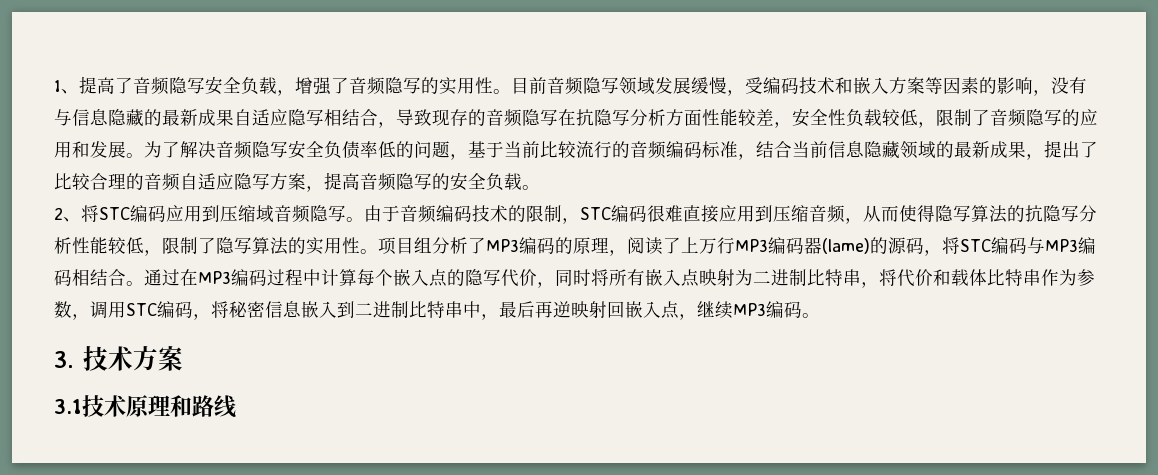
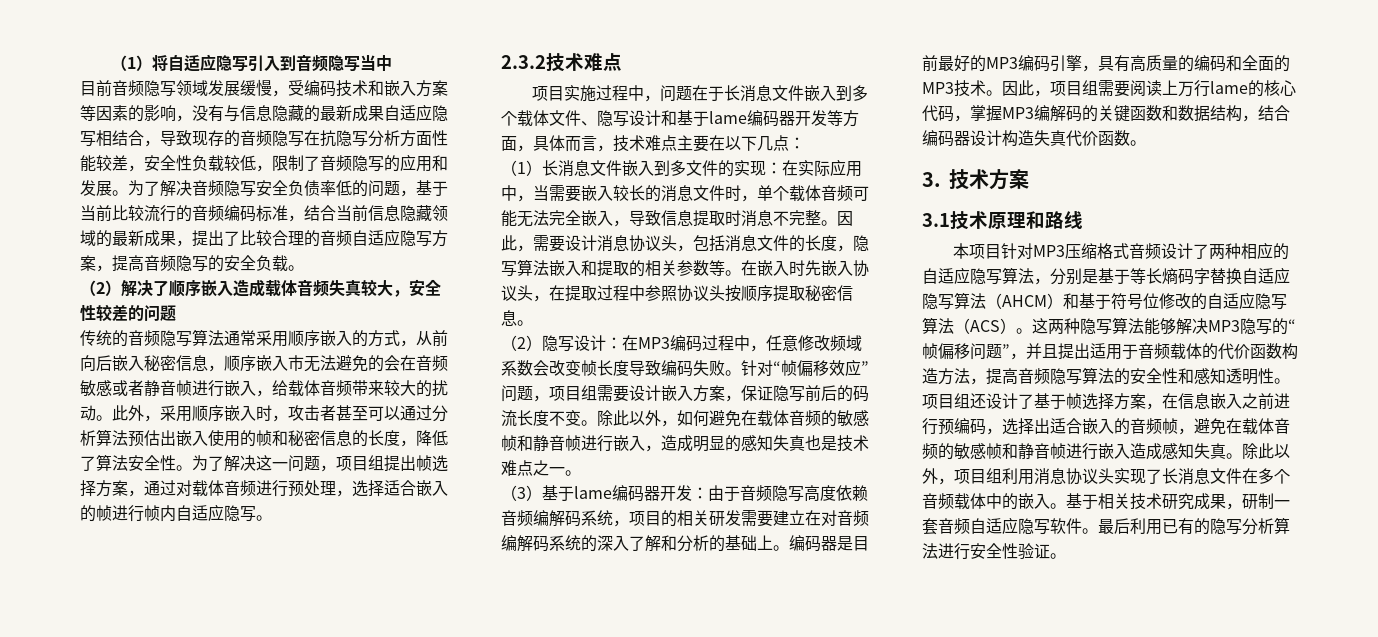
[54,76,511,96] 1、提高了音频隐写安全负载，增强了音频隐写的实用性。 -> [110,54,392,72] （1）将自适应隐写引入到音频隐写当中 //
[54,205,1097,224] [54,237,1096,256] [54,269,1095,288] [54,301,802,320] 2、将STC编码应用到压缩域音频隐写。由于音频编码技术的限制，STC编码很难直接应用到压缩音频，从而使得隐写算法的抗隐写分析性能较低，限制了隐写算法的实用性。项目组分析了MP3编码的原理，阅读了上万行MP3编码器(lame)的源码，将STC编码与MP3编码相结合。通过在MP3编码过程中计算每个嵌入点的隐写代价，同时将所有嵌入点映射为二进制比特串，将代价和载体比特串作为参数，调用STC编码，将秘密信息嵌入到二进制比特串中，最后再逆映射回嵌入点，继续MP3编码 -> [80,279,441,297] [80,304,176,322] [80,329,448,347] [80,355,448,372] [80,380,448,397] [80,405,448,422] [80,429,448,447] [80,454,448,472] [80,480,448,497] [80,504,272,522] [501,53,622,72] [531,85,868,102] [501,110,859,127] [501,135,805,152] [501,159,862,177] [501,185,869,202] [501,210,853,227] [501,235,869,252] [501,259,869,277] [501,285,853,302] [501,310,533,326] [501,335,862,352] [501,359,869,377] [501,385,869,402] [501,410,869,427] [501,435,869,452] [501,460,581,476] [501,485,868,502] [501,510,869,527] [501,535,869,552] [922,55,1290,72] [922,80,1296,97] [922,105,1290,122] [922,130,1130,147] （2）解决了顺序嵌入造成载体音频失真较大，安全性较差的问题 // 传统的音频隐写算法通常采用顺序嵌入的方式，从前向后嵌入秘密信息，顺序嵌入市无法避免的会在音频敏感或者静音帧进行嵌入，给载体音频带来较大的扰动。此外，采用顺序嵌入时，攻击者甚至可以通过分析算法预估出嵌入使用的帧和秘密信息的长度，降低了算法安全性。为了解决这一问题，项目组提出帧选择方案，通过对载体音频进行预处理，选择适合嵌入的帧进行帧内自适应隐写。 // 2.3.2技术难点 // 项目实施过程中，问题在于长消息文件嵌入到多个载体文件、隐写设计和基于lame编码器开发等方面，具体而言，技术难点主要在以下几点： // （1）长消息文件嵌入到多文件的实现：在实际应用中，当需要嵌入较长的消息文件时，单个载体音频可能无法完全嵌入，导致信息提取时消息不完整。因此，需要设计消息协议头，包括消息文件的长度，隐写算法嵌入和提取的相关参数等。在嵌入时先嵌入协议头，在提取过程中参照协议头按顺序提取秘密信息。 // （2）隐写设计：在MP3编码过程中，任意修改频域系数会改变帧长度导致编码失败。针对“帧偏移效应”问题，项目组需要设计嵌入方案，保证隐写前后的码流长度不变。除此以外，如何避免在载体音频的敏感帧和静音帧进行嵌入，造成明显的感知失真也是技术难点之一。 // （3）基于lame编码器开发：由于音频隐写高度依赖音频编解码系统，项目的相关研发需要建立在对音频编解码系统的深入了解和分析的基础上。编码器是目前最好的MP3编码引擎，具有高质量的编码和全面的MP3技术。因此，项目组需要阅读上万行lame的核心代码，掌握MP3编解码的关键函数和数据结构，结合编码器设计构造失真代价函数
(236, 406) none -> [952,242,1289,260] [922,267,1290,285] [922,292,1287,310] [922,317,1296,335] [922,343,1298,360] [922,367,1290,385] [922,393,1290,410] [922,418,1290,435] [922,443,1290,460] [922,468,1290,485] [922,493,1290,510] [922,517,1290,535] [922,543,1066,560] // 本项目针对MP3压缩格式音频设计了两种相应的自适应隐写算法，分别是基于等长熵码字替换自适应隐写算法（AHCM）和基于符号位修改的自适应隐写算法（ACS）。这两种隐写算法能够解决MP3隐写的“帧偏移问题”，并且提出适用于音频载体的代价函数构造方法，提高音频隐写算法的安全性和感知透明性。项目组还设计了基于帧选择方案，在信息嵌入之前进行预编码，选择出适合嵌入的音频帧，避免在载体音频的敏感帧和静音帧进行嵌入造成感知失真。除此以外，项目组利用消息协议头实现了长消息文件在多个音频载体中的嵌入。基于相关技术研究成果，研制一套音频自适应隐写软件。最后利用已有的隐写分析算法进行安全性验证。

